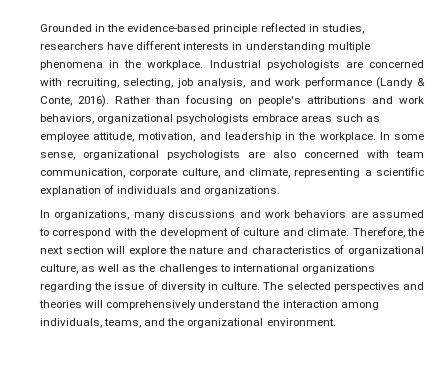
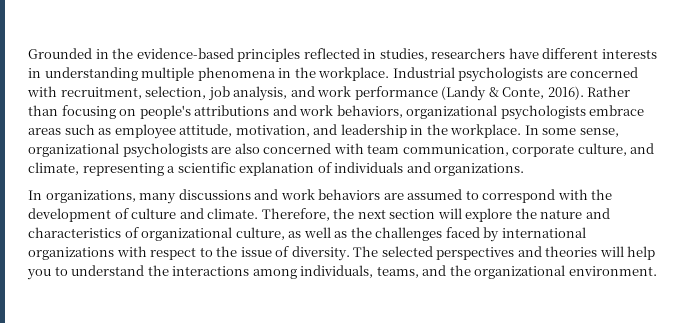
[213,24,258,34] principle -> [237,48,301,62] principles
[66,78,174,88] recruiting, selecting, -> [60,86,207,99] recruitment, selection,
[219,264,375,274] [40,281,261,292] to international organizations regarding the issue of diversity in culture. -> [445,227,586,242] [28,246,350,261] faced by international organizations with respect to the issue of diversity.
[106,300,197,310] comprehensively -> [627,246,656,260] [27,266,68,280] help you to
[282,300,338,308] interaction -> [172,266,250,276] interactions

